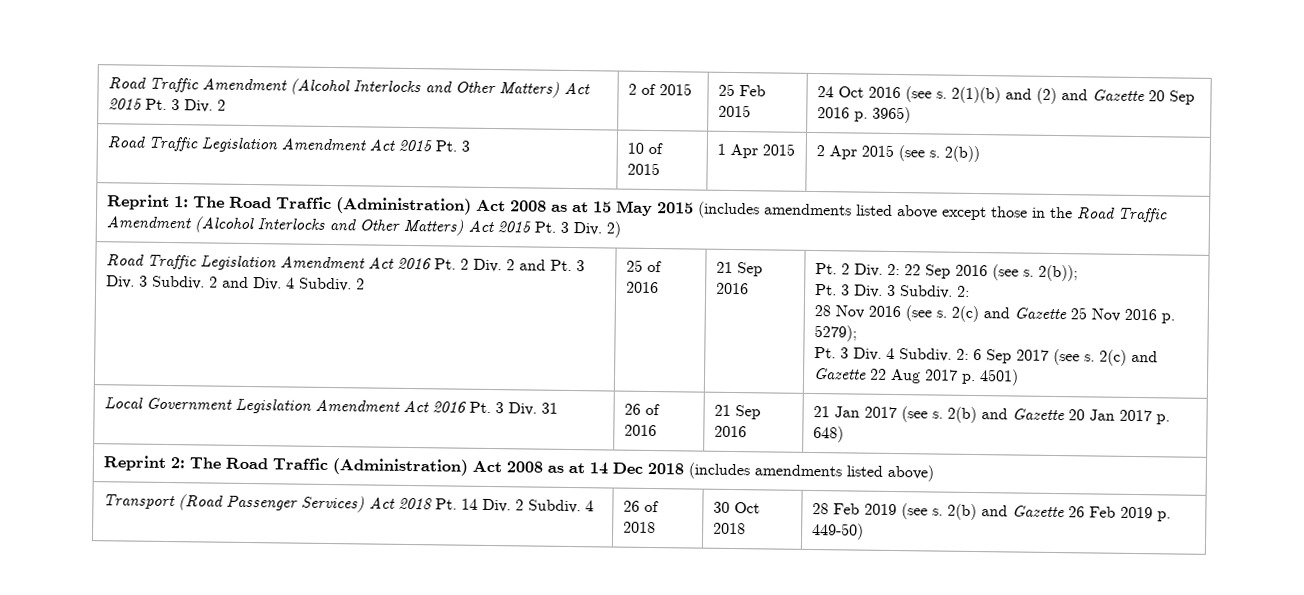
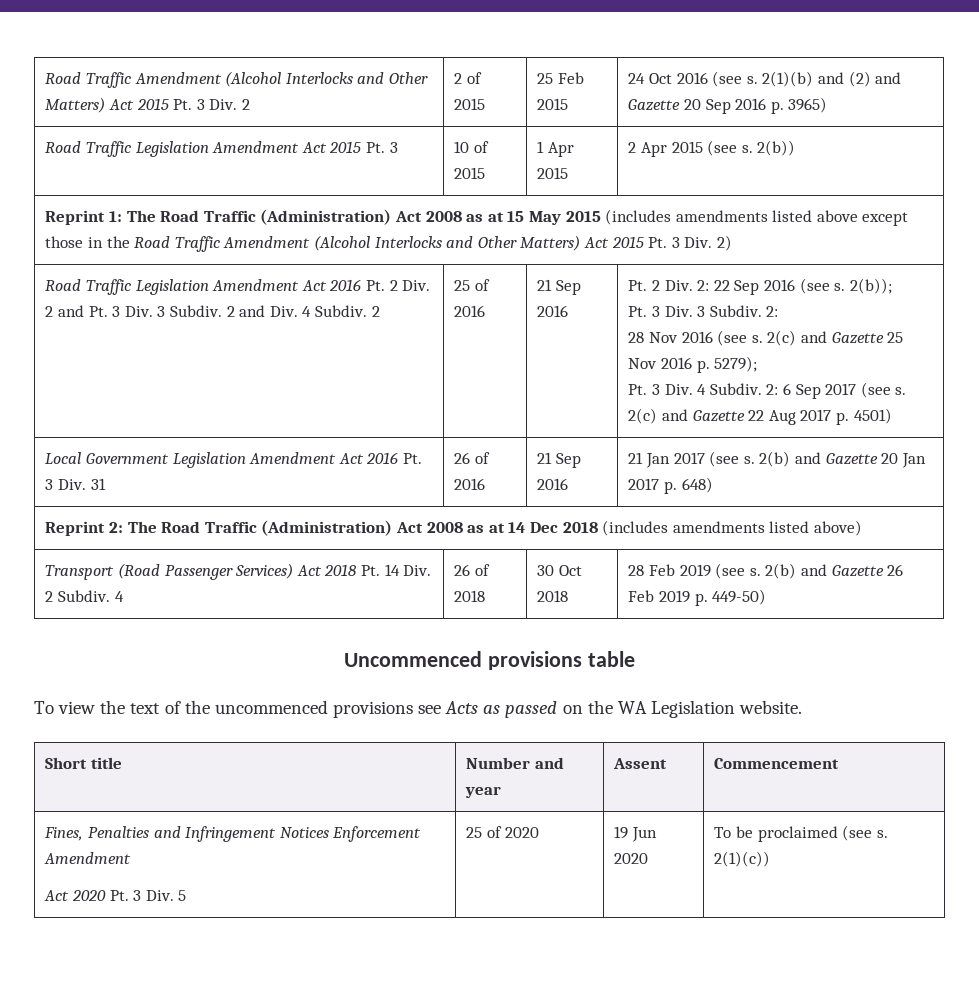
(864, 531) none -> [344,651,635,670] [34,700,803,718] [45,757,123,769] [466,757,565,769] [465,786,502,798] [613,758,668,769] [714,758,840,769] [44,826,422,842] [44,852,132,864] [44,890,187,901] [466,826,539,838] [614,826,658,842] [614,853,649,864] [714,825,888,842] [714,851,771,867] // Uncommenced provisions table // To view the text of the uncommenced provisions see Acts as passed on the WA Legislation website. // Short title | Number and year | Assent | Commencement // Fines, Penalties and Infringement Notices Enforcement Amendment // Act 2020 Pt. 3 Div. 5 | 25 of 2020 | 19 Jun 2020 | To be proclaimed (see s. 2(1)(c))

